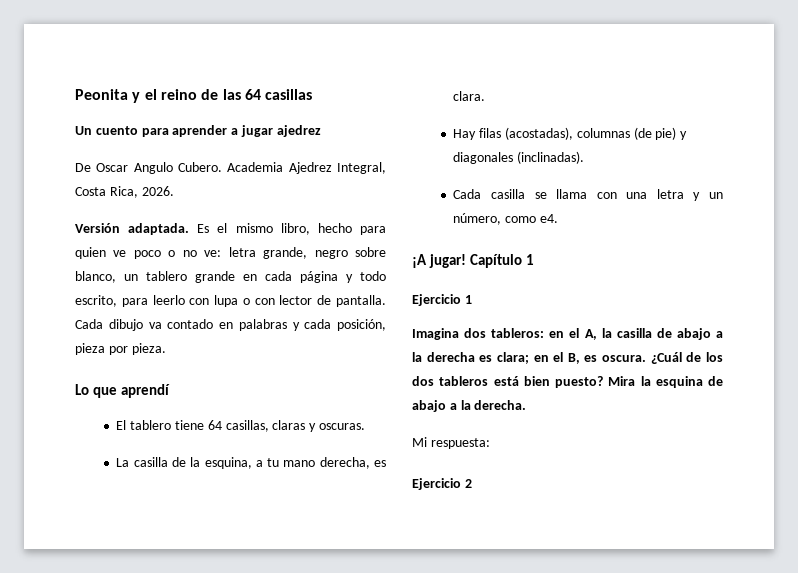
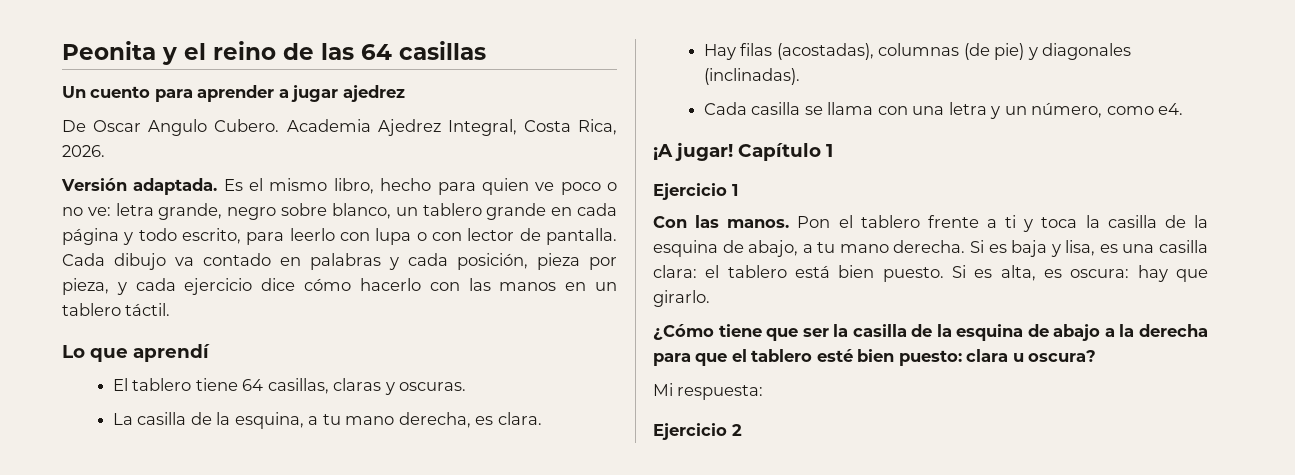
[131,343,166,355] pieza. -> [62,278,617,295] [62,303,171,316] pieza, y cada ejercicio dice cómo hacerlo con las manos en un tablero táctil.
[412,328,723,340] [412,352,723,364] [412,376,636,388] Imagina dos tableros: en el A, la casilla de abajo a la derecha es clara; en el B, es oscura. ¿Cuál de los dos tableros está bien puesto? Mira -> [653,215,1208,232] [653,240,1208,257] [653,265,1208,282] [653,290,710,307] [653,324,933,341] Con las manos. Pon el tablero frente a ti y toca la casilla de la esquina de abajo, a tu mano derecha. Si es baja y lisa, es una casilla clara: el tablero está bien puesto. Si es alta, es oscura: hay que girarlo. // ¿Cómo tiene que ser la casilla de
[474,400,527,410] derecha. -> [1139,324,1208,337] [653,349,1097,366] derecha para que el tablero esté bien puesto: clara u oscura?

